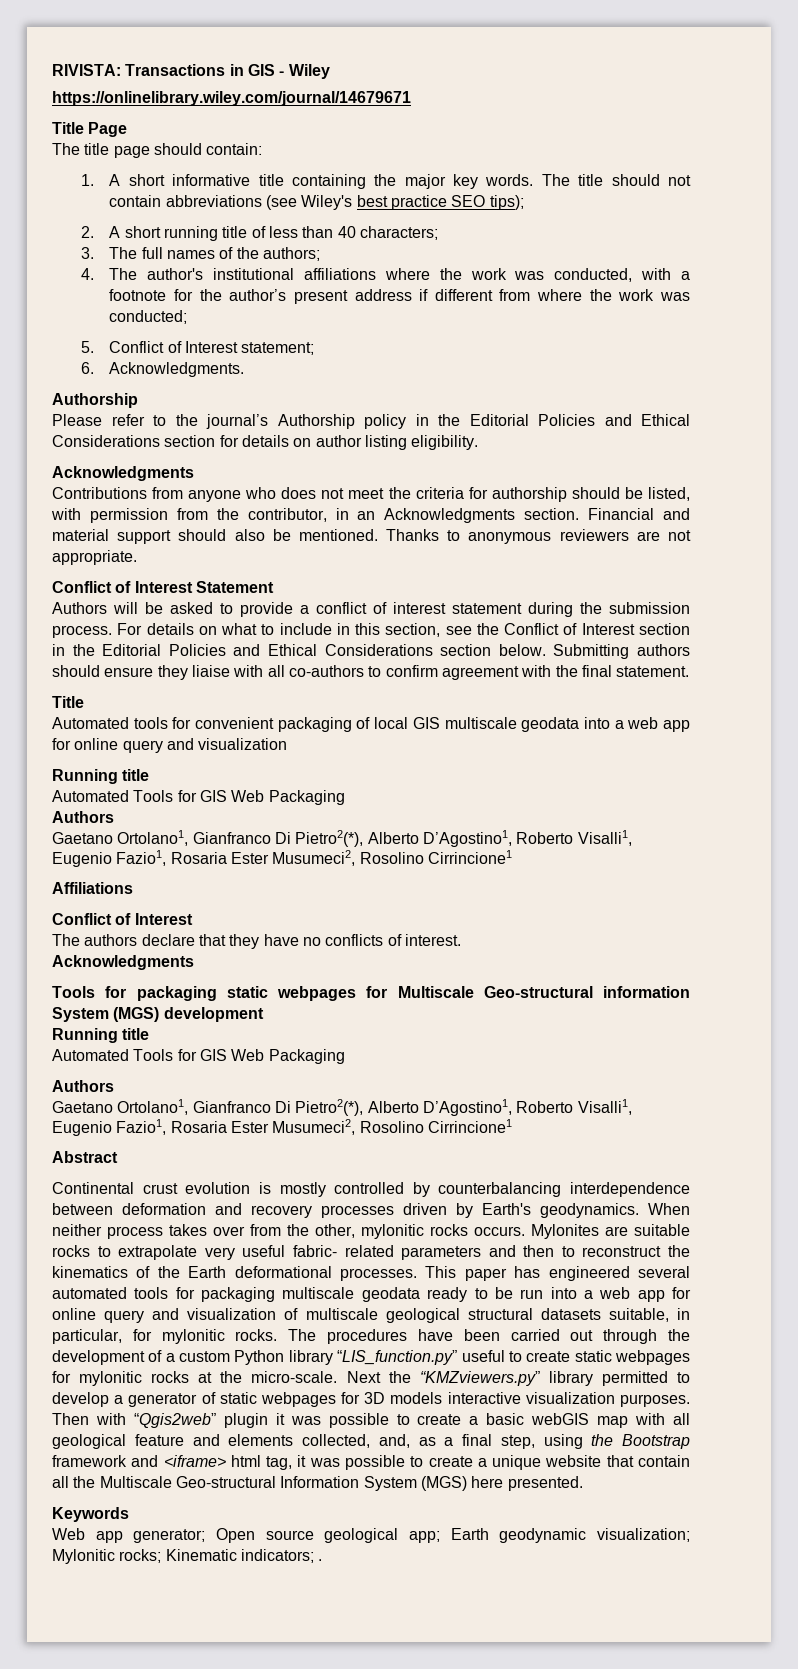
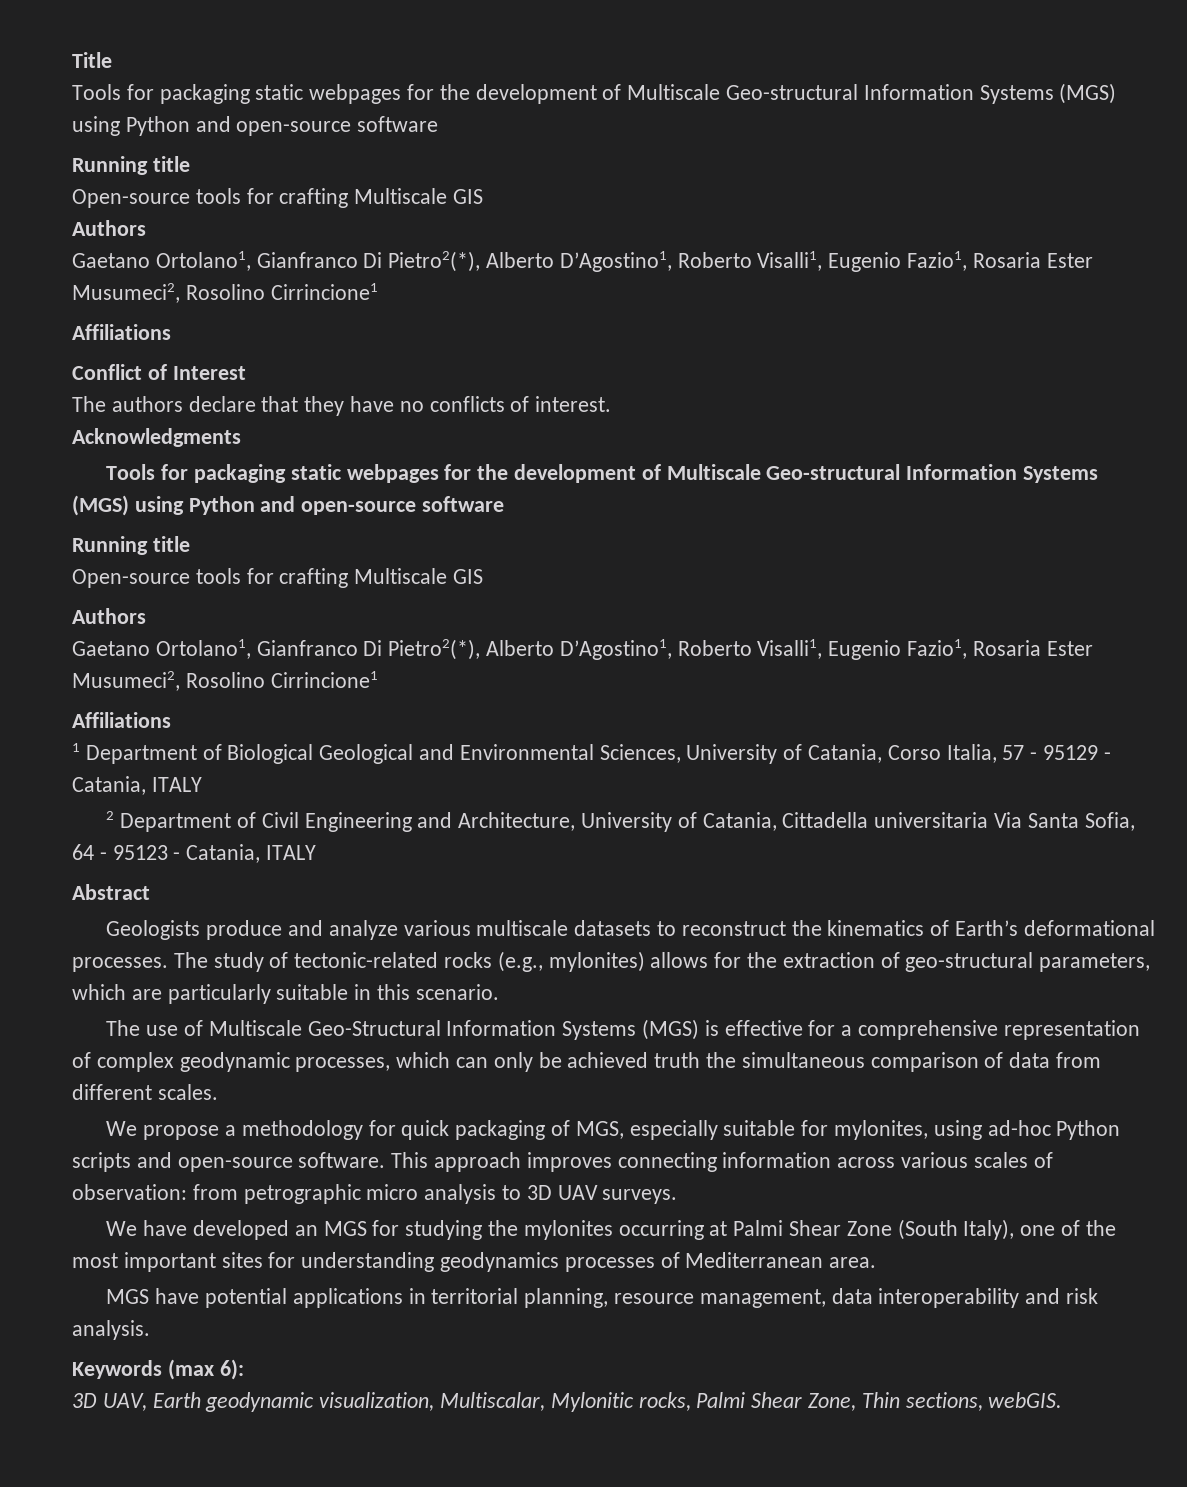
[52,64,330,79] [52,91,411,106] [52,122,128,137] [52,143,263,158] [80,174,691,189] [109,195,524,210] [80,226,438,241] [80,247,320,261] [80,268,690,282] [109,289,690,304] [109,310,188,324] [80,341,315,355] [80,362,245,377] [52,393,138,408] [52,414,690,429] [52,435,479,450] [52,466,194,481] [52,487,691,502] [51,508,691,523] [52,529,691,544] [52,550,137,565] [52,581,274,593] [52,602,690,617] [52,623,690,638] [52,644,691,659] [52,665,690,680] [52,696,84,708] [52,717,691,732] [52,738,288,753] [52,769,150,784] [52,790,345,805] RIVISTA: Transactions in GIS - Wiley // https://onlinelibrary.wiley.com/journal/14679671 // Title Page // The title page should contain: // 1. A short informative title containing the major key words. The title should not contain abbreviations (see Wiley's best practice SEO tips); // 2. A short running title of less than 40 characters; // 3. The full names of the authors; // 4. The author's institutional affiliations where the work was conducted, with a footnote for the author’s present address if different from where the work was conducted; // 5. Conflict of Interest statement; // 6. Acknowledgments. // Authorship // Please refer to the journal’s Authorship policy in the Editorial Policies and Ethical Considerations section for details on author listing eligibility. // Acknowledgments // Contributions from anyone who does not meet the criteria for authorship should be listed, with permission from the contributor, in an Acknowledgments section. Financial and material support should also be mentioned. Thanks to anonymous reviewers are not appropriate. // Conflict of Interest Statement // Authors will be asked to provide a conflict of interest statement during the submission process. For details on what to include in this section, see the Conflict of Interest section in the Editorial Policies and Ethical Considerations section below. Submitting authors should ensure they liaise with all co-authors to confirm agreement with the final statement. // Title // Automated tools for convenient packaging of local GIS multiscale geodata into a web app for online query and visualization // Running title // Automated Tools for GIS Web Packaging -> [72,52,112,68] [72,83,1117,104] [72,116,439,136] [72,156,190,175] [72,188,484,208] Title // Tools for packaging static webpages for the development of Multiscale Geo-structural Information Systems (MGS) using Python and open-source software // Running title // Open-source tools for crafting Multiscale GIS
[397,986,690,998] [52,1007,264,1022] [52,1028,150,1043] [52,1049,345,1064] Multiscale Geo-structural information System (MGS) development // Running title // Automated Tools for GIS Web Packaging -> [477,464,1098,483] [72,495,505,516] [72,536,190,555] [72,568,484,588] the development of Multiscale Geo-structural Information Systems (MGS) using Python and open-source software // Running title // Open-source tools for crafting Multiscale GIS
[52,1151,118,1163] [52,1182,690,1197] [52,1203,690,1218] [52,1224,690,1239] [52,1245,555,1260] Abstract // Continental crust evolution is mostly controlled by counterbalancing interdependence between deformation and recovery processes driven by Earth's geodynamics. When neither process takes over from the other, mylonitic rocks occurs. Mylonites are suitable rocks to extrapolate very useful fabric- related parameters and then -> [72,712,171,728] [72,743,1111,764] [72,776,202,795] [106,811,1135,832] [72,844,317,863] [72,884,150,900] [106,920,652,940] Affiliations // 1 Department of Biological Geological and Environmental Sciences, University of Catania, Corso Italia, 57 - 95129 - Catania, ITALY // 2 Department of Civil Engineering and Architecture, University of Catania, Cittadella universitaria Via Santa Sofia, 64 - 95123 - Catania, ITALY // Abstract // Geologists produce and analyze various multiscale datasets
[157,1266,691,1281] [52,1287,691,1302] [52,1308,691,1323] [52,1329,691,1344] [52,1350,690,1365] [52,1371,691,1386] [52,1392,690,1407] [52,1413,691,1428] [52,1434,690,1449] [52,1455,690,1470] [52,1476,583,1491] [52,1507,129,1522] [52,1528,690,1543] [52,1549,323,1564] the Earth deformational processes. This paper has engineered several automated tools for packaging multiscale geodata ready to be run into a web app for online query and visualization of multiscale geological structural datasets suitable, in particular, for mylonitic rocks. The procedures have been carried out through the development of a custom Python library “LIS_function.py” useful to create static webpages for mylonitic rocks at the micro-scale. Next the “KMZviewers.py” library permitted to develop a generator of static webpages for 3D models interactive visualization purposes. Then with “Qgis2web” plugin it was possible to create a basic webGIS map with all geological feature and elements collected, and, as a final step, using the Bootstrap framework and <iframe> html tag, it was possible to create a unique website that contain all the Multiscale Geo-structural Information System (MGS) here presented. // Keywords // Web app generator; Open source geological app; Earth geodynamic visualization; Mylonitic rocks; Kinematic indicators; . -> [954,920,1155,936] [72,951,1151,972] [72,984,499,1004] [106,1019,1140,1040] [72,1052,1102,1072] [72,1084,218,1100] [106,1120,1121,1140] [72,1152,1053,1172] [72,1184,678,1204] [106,1219,1116,1240] [72,1252,877,1272] [106,1288,1098,1308] [72,1320,150,1340] [72,1359,244,1380] [72,1392,1063,1412] Earth’s deformational processes. The study of tectonic-related rocks (e.g., mylonites) allows for the extraction of geo-structural parameters, which are particularly suitable in this scenario. // The use of Multiscale Geo-Structural Information Systems (MGS) is effective for a comprehensive representation of complex geodynamic processes, which can only be achieved truth the simultaneous comparison of data from different scales. // We propose a methodology for quick packaging of MGS, especially suitable for mylonites, using ad-hoc Python scripts and open-source software. This approach improves connecting information across various scales of observation: from petrographic micro analysis to 3D UAV surveys. // We have developed an MGS for studying the mylonites occurring at Palmi Shear Zone (South Italy), one of the most important sites for understanding geodynamics processes of Mediterranean area. // MGS have potential applications in territorial planning, resource management, data interoperability and risk analysis. // Keywords (max 6): // 3D UAV, Earth geodynamic visualization, Multiscalar, Mylonitic rocks, Palmi Shear Zone, Thin sections, webGIS.

